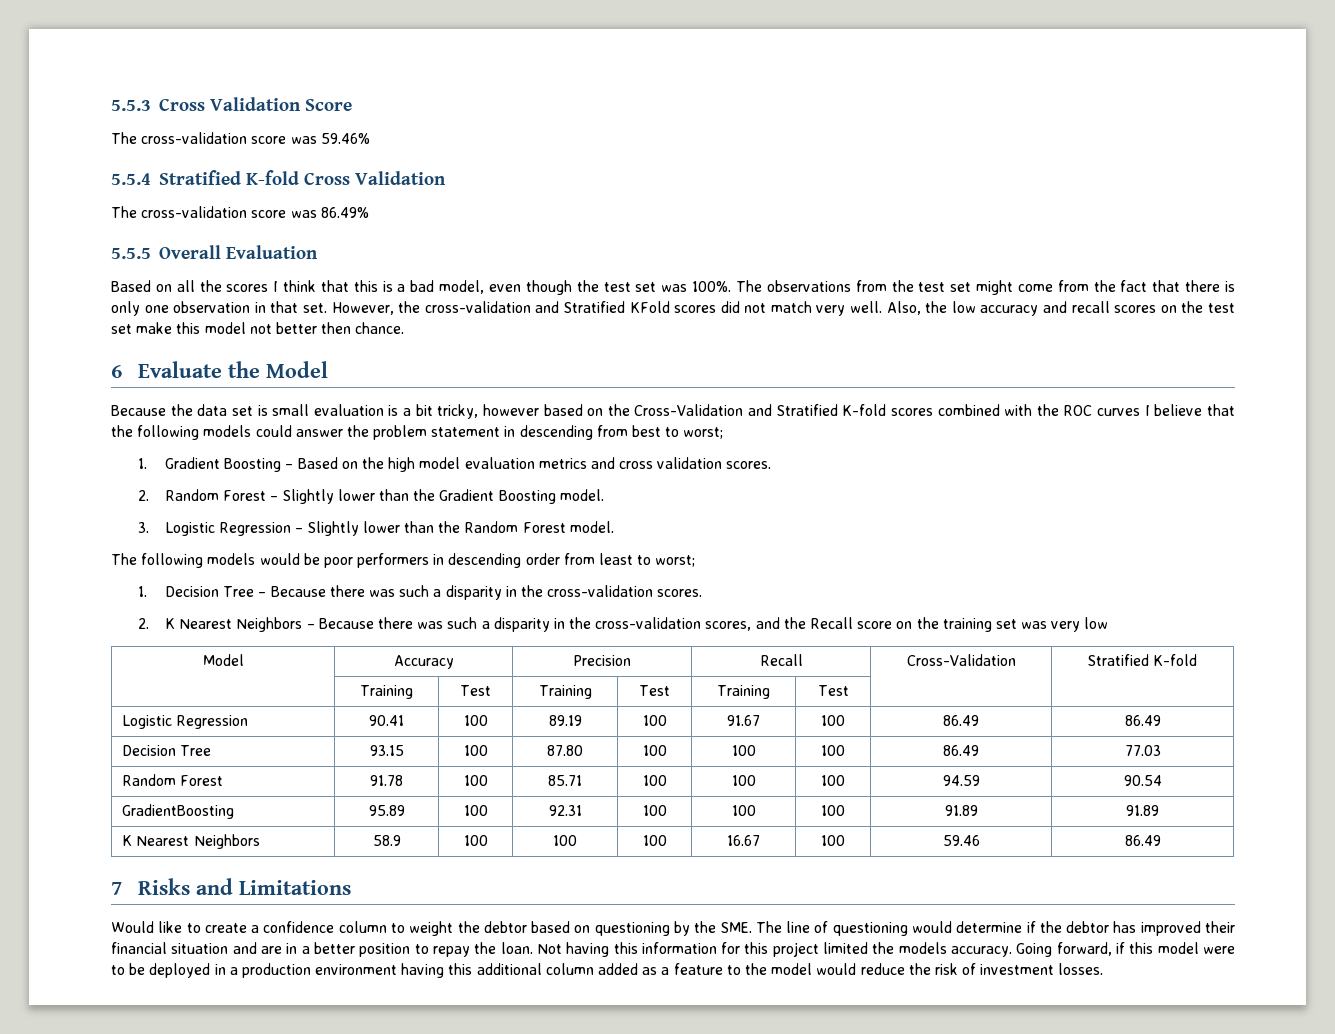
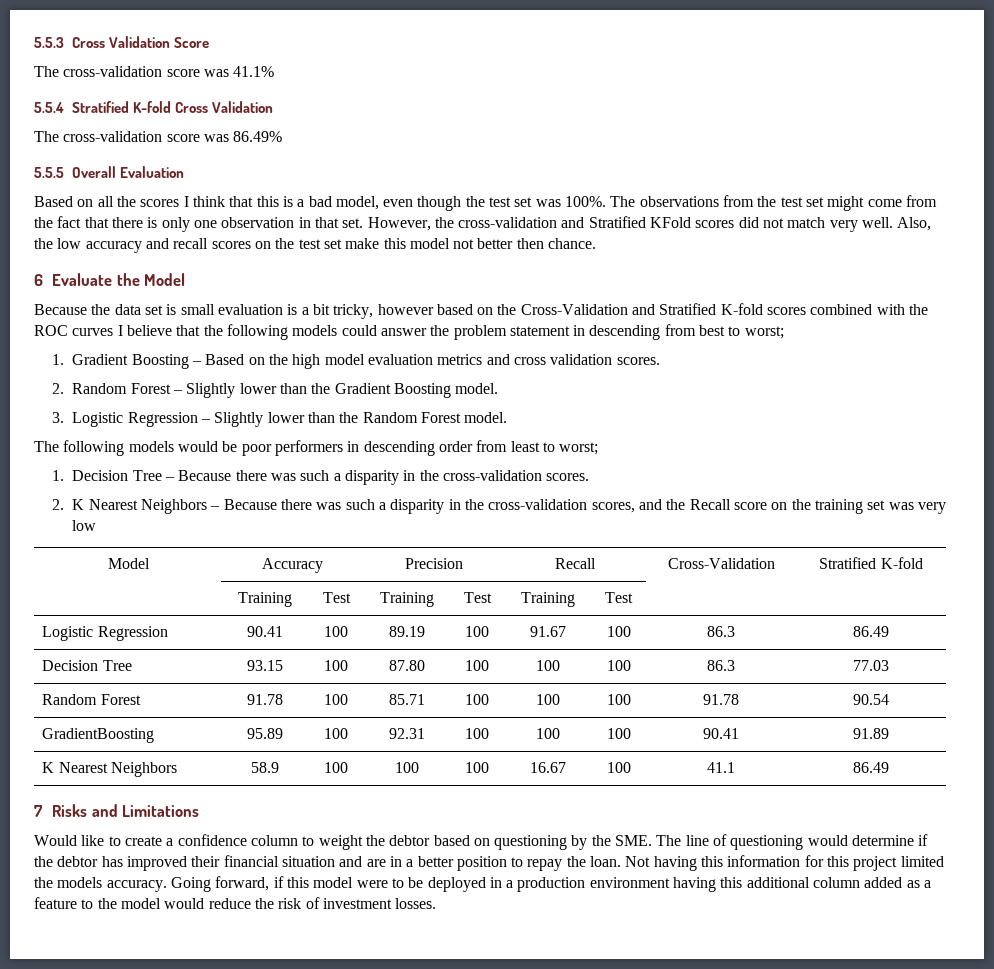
[320,133,370,144] 59.46% -> [233,66,275,77] 41.1%
[943,715,979,726] 86.49 -> [707,626,735,637] 86.3
[943,745,979,756] 86.49 -> [707,660,735,671] 86.3
[942,775,980,786] 94.59 -> [703,694,739,705] 91.78
[944,805,978,816] 91.89 -> [703,728,739,739] 90.41
[942,835,980,846] 59.46 -> [707,762,735,773] 41.1

